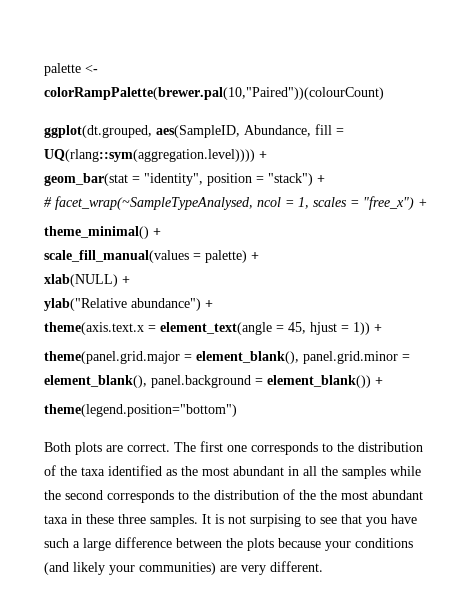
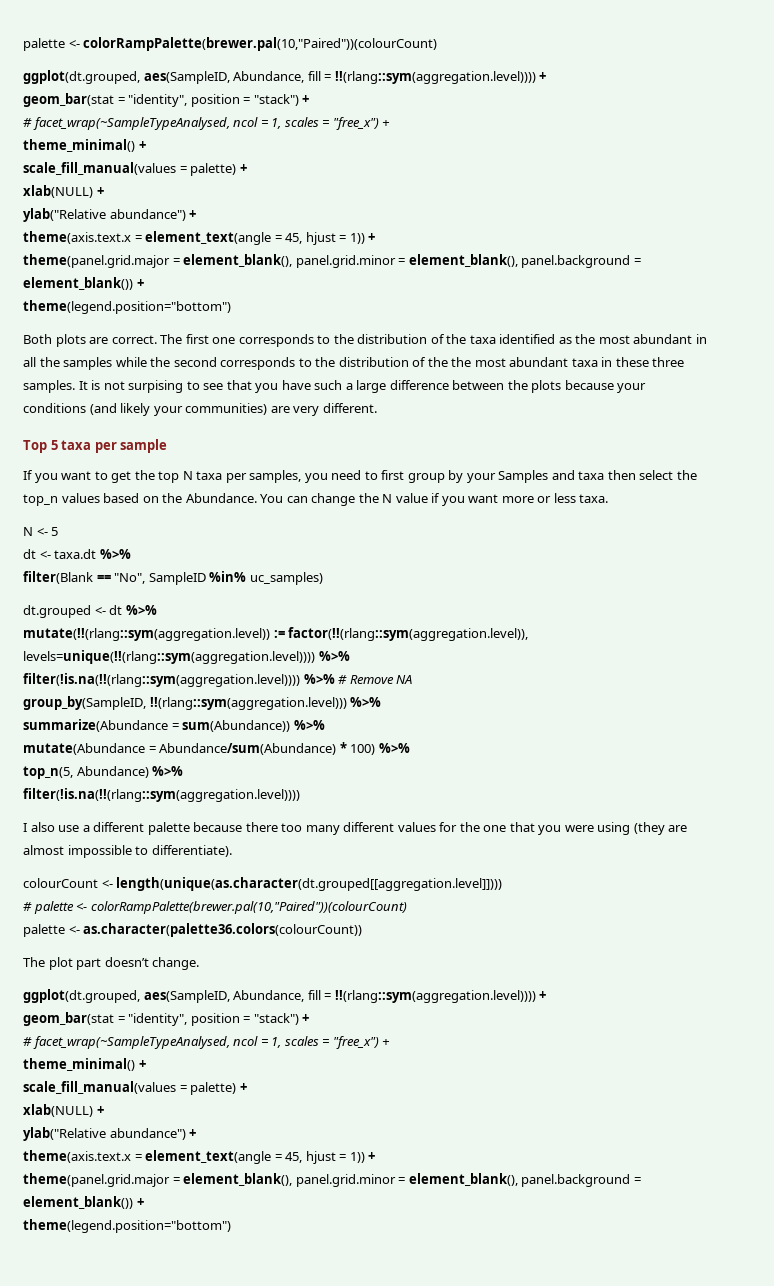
[44,149,255,162] UQ(rlang::sym(aggregation.level)))) -> [334,71,536,84] !!(rlang::sym(aggregation.level))))
(323, 566) none -> [23,439,168,453] [23,470,697,483] [23,493,609,506] [23,527,59,536] [23,549,131,559] [23,571,323,585] [23,605,157,618] [23,627,529,641] [23,650,350,664] [23,673,413,687] [23,696,382,710] [23,719,325,732] [23,742,410,755] [23,766,184,779] [23,788,300,802] [23,822,688,835] [23,845,232,858] [23,877,503,891] [23,901,407,914] [23,923,363,937] [23,957,200,970] [23,989,547,1003] [23,1012,310,1026] [23,1036,391,1049] [23,1058,146,1071] [23,1081,247,1095] [23,1104,104,1117] [23,1127,197,1141] [23,1150,376,1164] [23,1173,641,1187] [23,1196,144,1209] [23,1219,231,1233] // Top 5 taxa per sample // If you want to get the top N taxa per samples, you need to first group by your Samples and taxa then select the top_n values based on the Abundance. You can change the N value if you want more or less taxa. // N <- 5 // dt <- taxa.dt %>% // filter(Blank == "No", SampleID %in% uc_samples) // dt.grouped <- dt %>% // mutate(!!(rlang::sym(aggregation.level)) := factor(!!(rlang::sym(aggregation.level)), levels=unique(!!(rlang::sym(aggregation.level)))) %>% // filter(!is.na(!!(rlang::sym(aggregation.level)))) %>% # Remove NA // group_by(SampleID, !!(rlang::sym(aggregation.level))) %>% // summarize(Abundance = sum(Abundance)) %>% // mutate(Abundance = Abundance/sum(Abundance) * 100) %>% // top_n(5, Abundance) %>% // filter(!is.na(!!(rlang::sym(aggregation.level)))) // I also use a different palette because there too many different values for the one that you were using (they are almost impossible to differentiate). // colourCount <- length(unique(as.character(dt.grouped[[aggregation.level]]))) // # palette <- colorRampPalette(brewer.pal(10,"Paired"))(colourCount) // palette <- as.character(palette36.colors(colourCount)) // The plot part doesn’t change. // ggplot(dt.grouped, aes(SampleID, Abundance, fill = !!(rlang::sym(aggregation.level)))) + // geom_bar(stat = "identity", position = "stack") + // # facet_wrap(~SampleTypeAnalysed, ncol = 1, scales = "free_x") + // theme_minimal() + // scale_fill_manual(values = palette) + // xlab(NULL) + // ylab("Relative abundance") + // theme(axis.text.x = element_text(angle = 45, hjust = 1)) + // theme(panel.grid.major = element_blank(), panel.grid.minor = element_blank(), panel.background = element_blank()) + // theme(legend.position="bottom")

